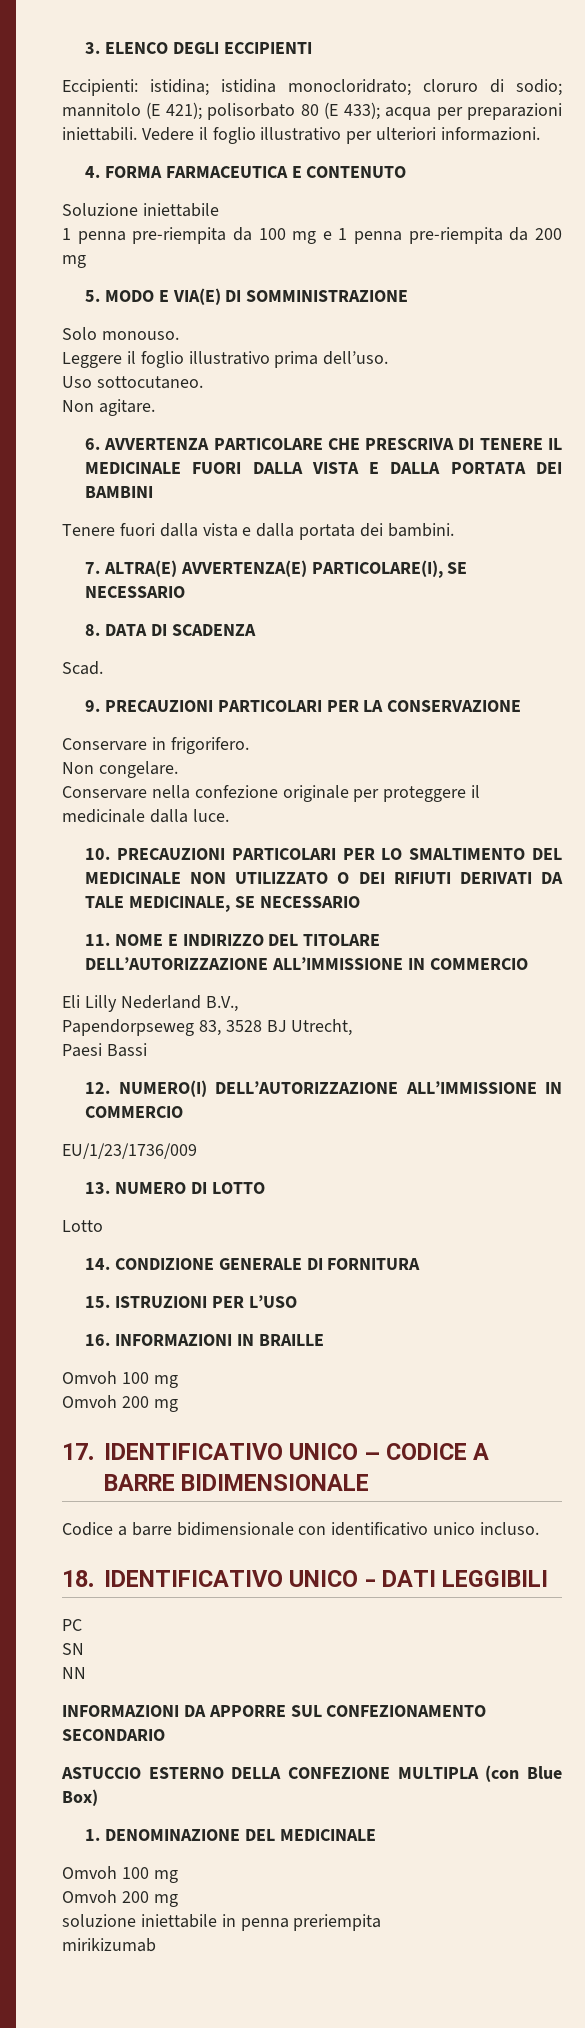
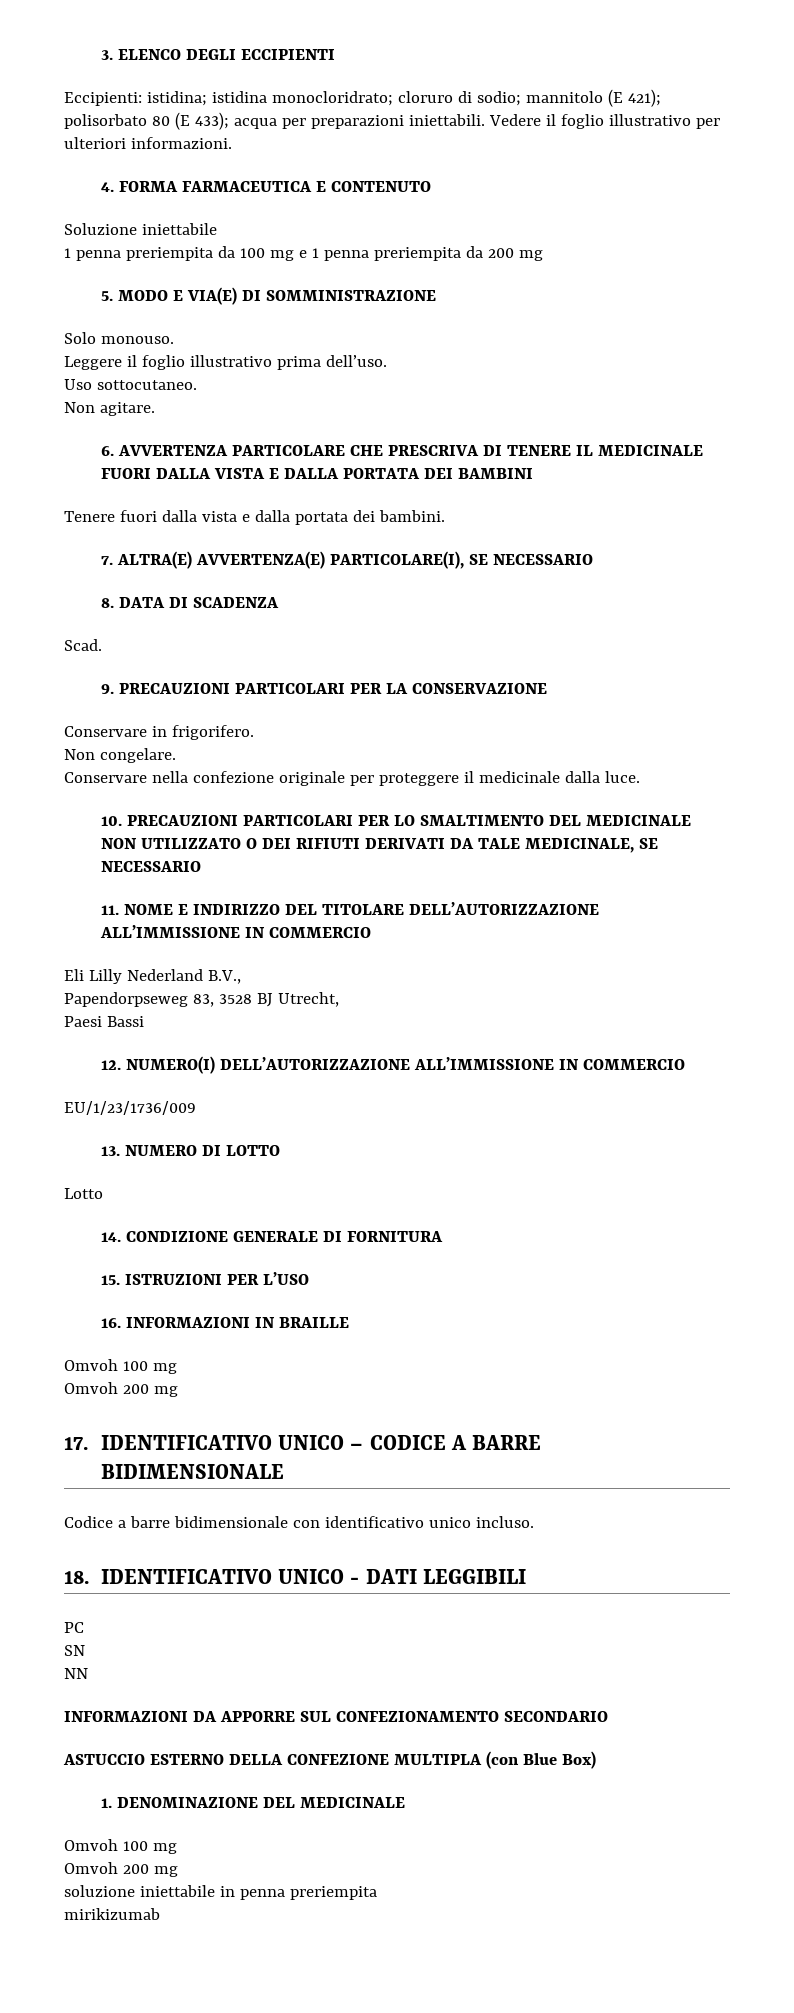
[132,227,227,244] pre-riempita -> [125,247,213,261] preriempita
[408,227,503,244] pre-riempita -> [373,247,461,261] preriempita

